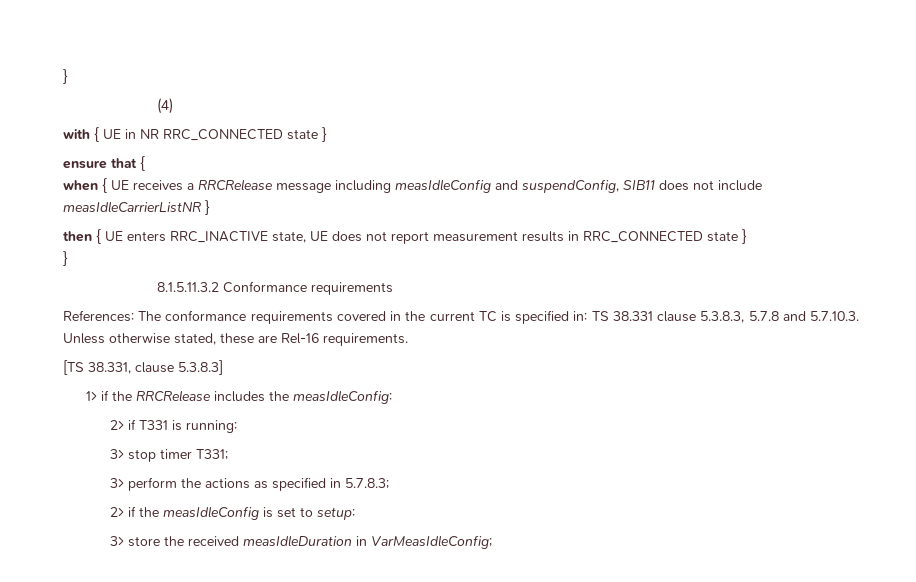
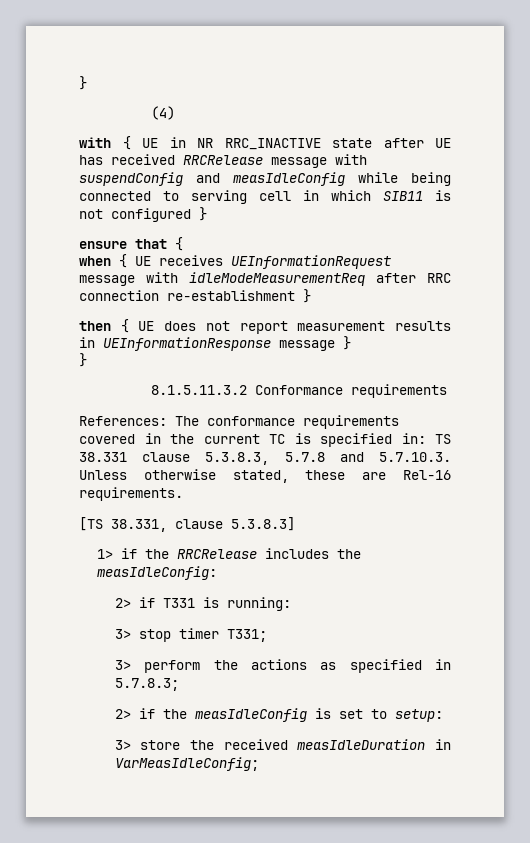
[163,129,318,141] RRC_CONNECTED state -> [224,138,451,150] [79,154,367,168] [79,172,451,186] [79,190,451,204] [79,208,191,222] RRC_INACTIVE state after UE has received RRCRelease message with suspendConfig and measIdleConfig while being connected to serving cell in which SIB11 is not configured
[187,179,762,193] [63,201,201,213] a RRCRelease message including measIdleConfig and suspendConfig, SIB11 does not include measIdleCarrierListNR -> [231,255,391,269] [79,272,451,286] [79,290,295,301] UEInformationRequest message with idleModeMeasurementReq after RRC connection re-establishment
[127,231,328,243] enters RRC_INACTIVE state, UE -> (155, 326) none
[583,231,738,243] RRC_CONNECTED state -> [103,337,335,351] UEInformationResponse message

